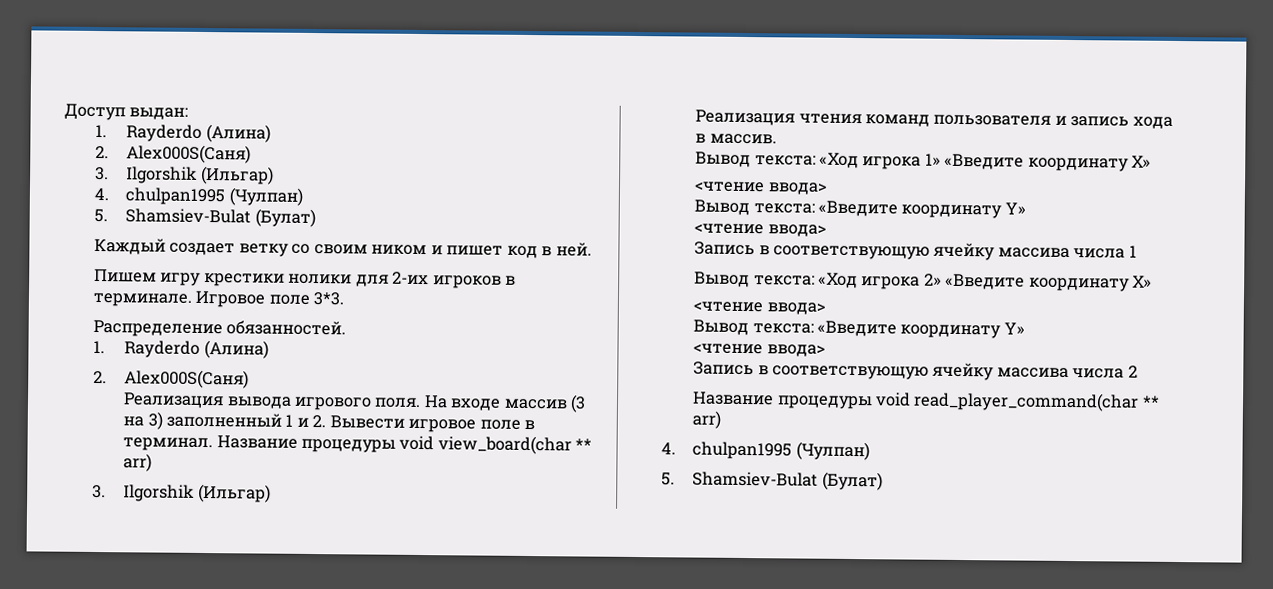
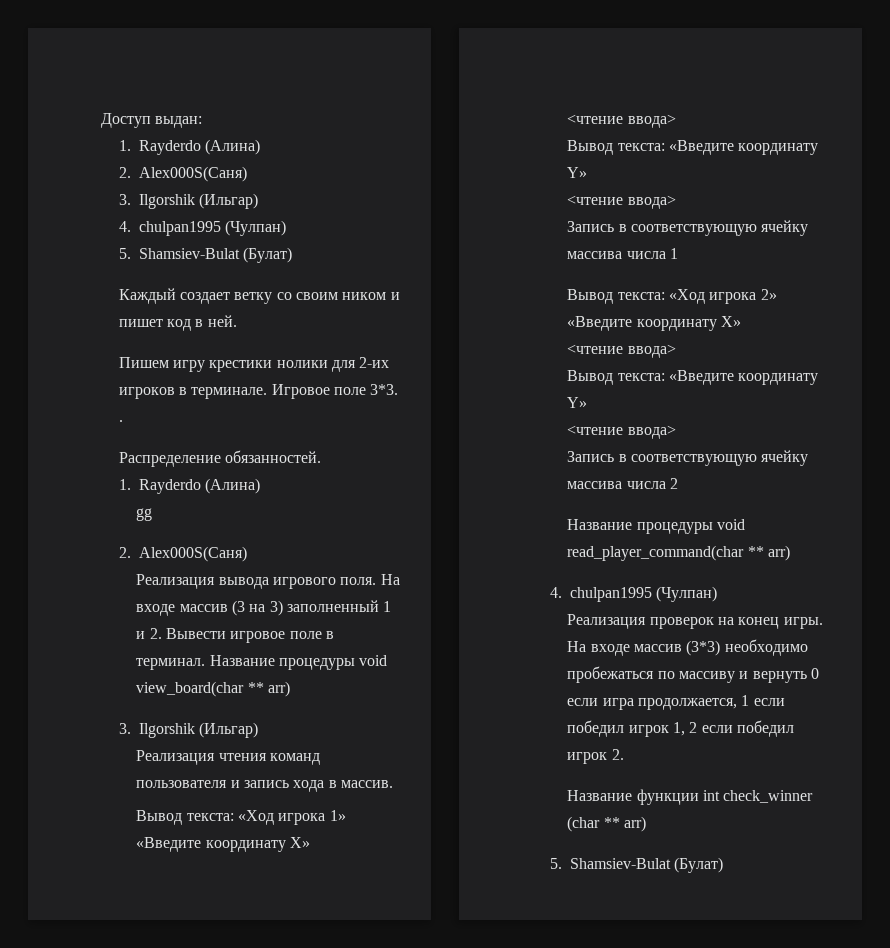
(346, 299) none -> [118,420,123,422] .
(269, 349) none -> [136,508,153,521] // gg
(870, 451) none -> [567,614,823,629] [567,639,808,656] [567,666,819,683] [567,695,785,710] [567,720,794,737] [567,749,624,764] [567,789,814,805] [567,816,647,832] // Реализация проверок на конец игры. На входе массив (3*3) необходимо пробежаться по массиву и вернуть 0 если игра продолжается, 1 если победил игрок 1, 2 если победил игрок 2. // Название функции int check_winner (char ** arr)

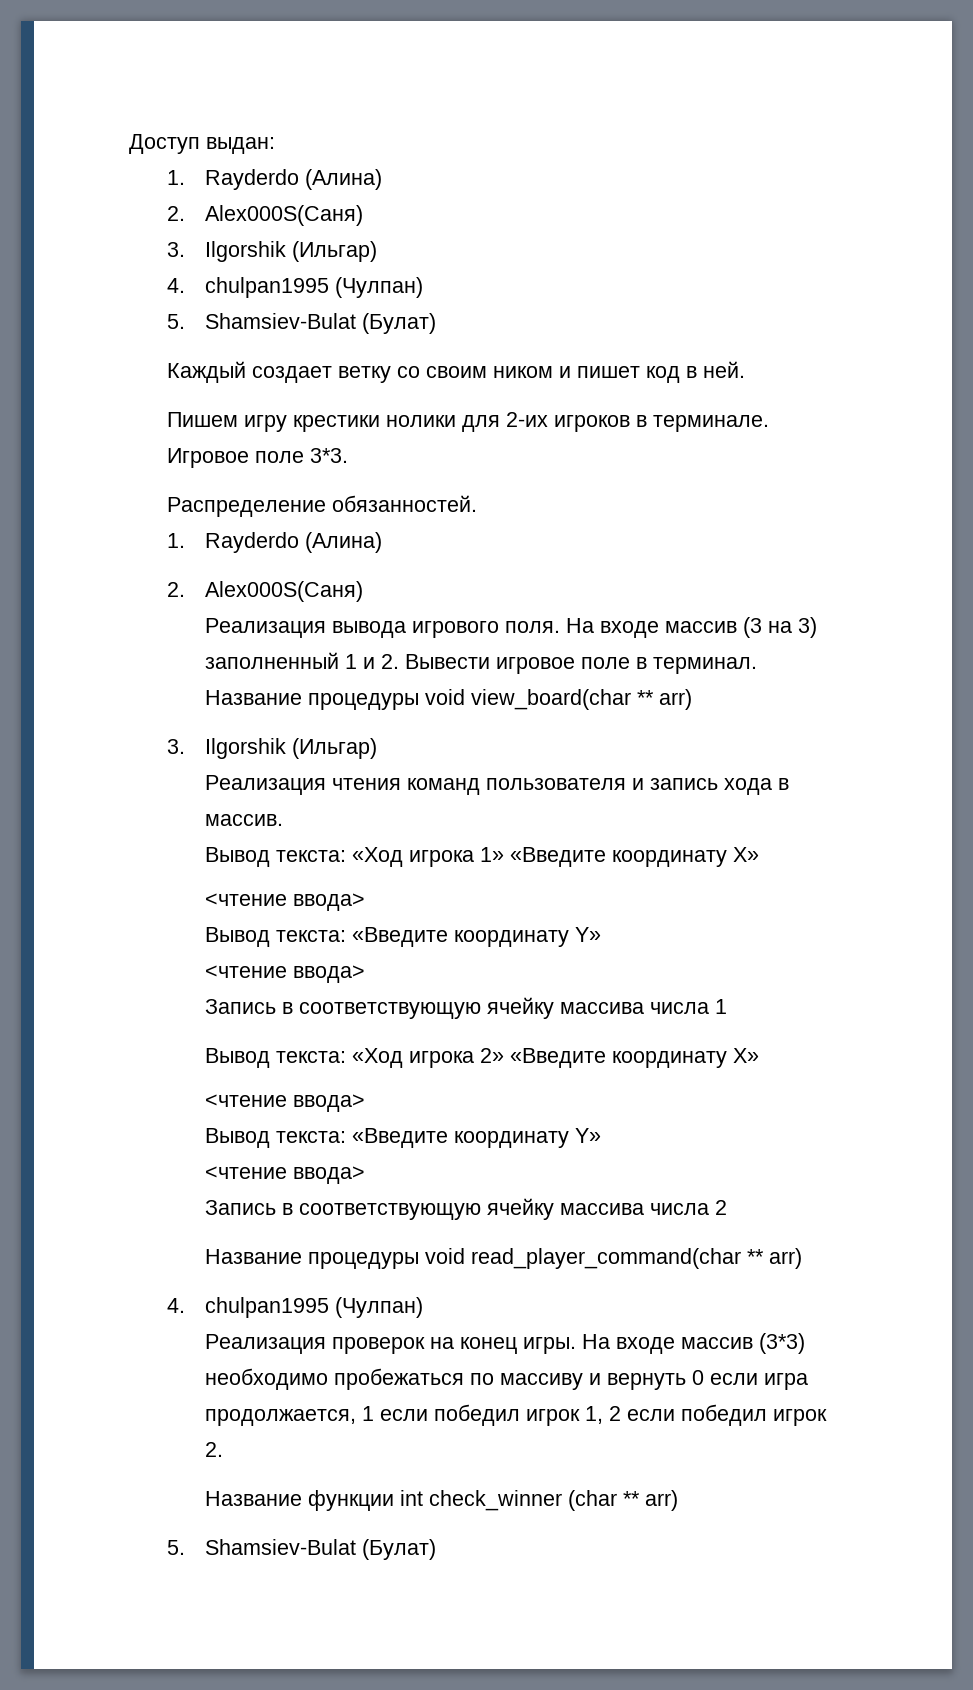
[118,420,123,422] . -> (348, 455) none
[136,508,153,521] // gg -> (382, 542) none

